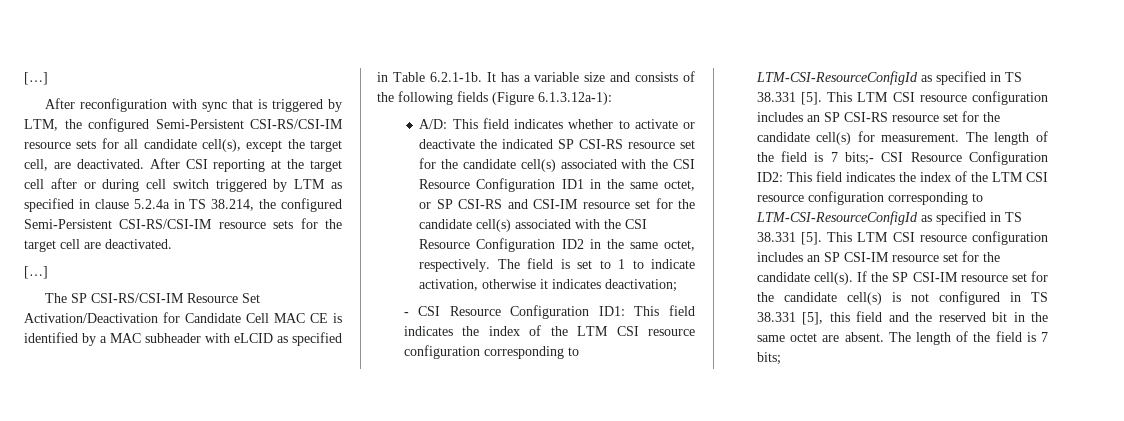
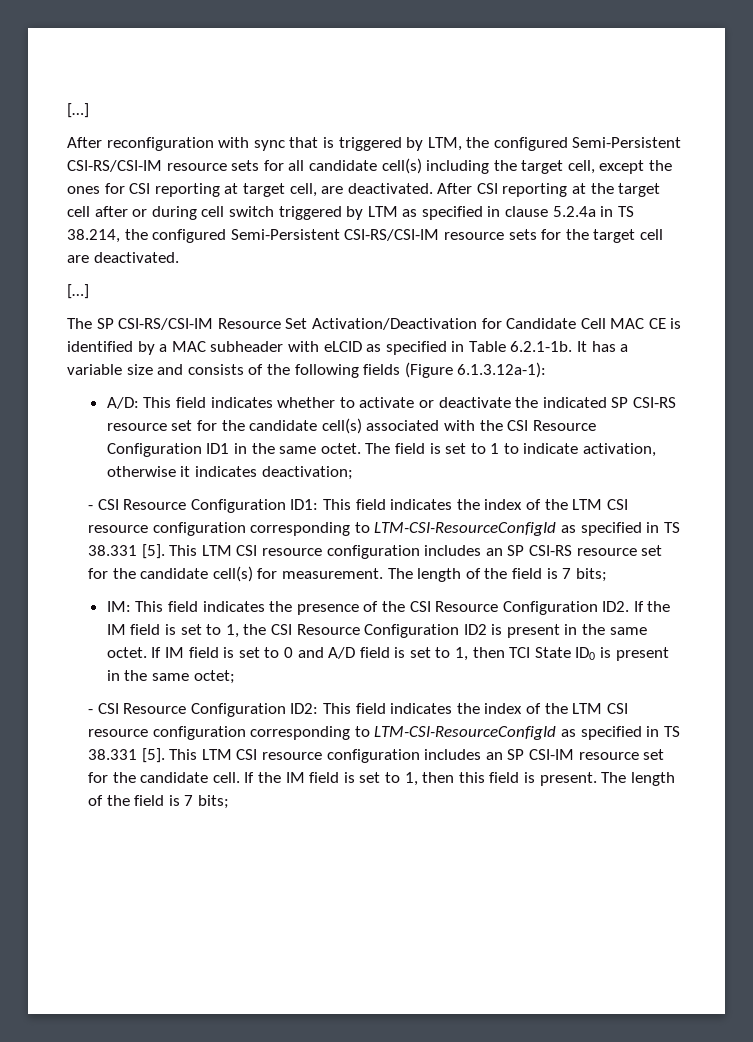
[201,139,305,152] cell(s), except the -> [381,158,673,174] [67,183,239,197] cell(s) including the target cell, except the ones for CSI reporting at
[664,180,695,191] [419,198,695,209] [419,219,648,232] [419,238,695,252] [419,259,491,272] octet, or SP CSI-RS and CSI-IM resource set for the candidate cell(s) associated with the CSI Resource Configuration ID2 in the same octet, respectively. -> [320,443,361,454] octet.
[845,152,875,165] bits;- -> [575,568,607,582] [106,601,671,615] [106,624,647,638] [106,647,669,661] [106,670,235,684] [88,709,94,714] bits; // IM: This field indicates the presence of the CSI Resource Configuration ID2. If the IM field is set to 1, the CSI Resource Configuration ID2 is present in the same octet. If IM field is set to 0 and A/D field is set to 1, then TCI State ID0 is present in the same octet; // -
[814,271,1048,285] [756,291,1048,305] [756,311,1048,325] [756,332,884,342] cell(s). If the SP CSI-IM resource set for the candidate cell(s) is not configured in TS 38.331 [5], this field and the reserved bit in the same octet are absent. -> [212,772,597,786] cell. If the IM field is set to 1, then this field is present.

